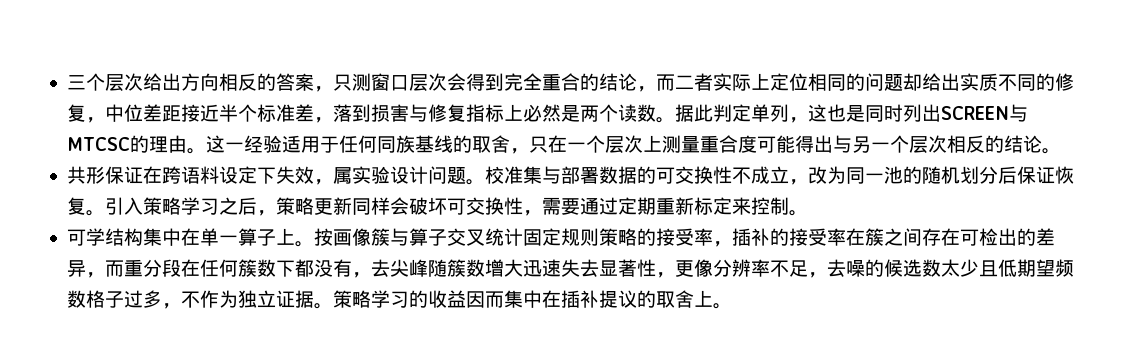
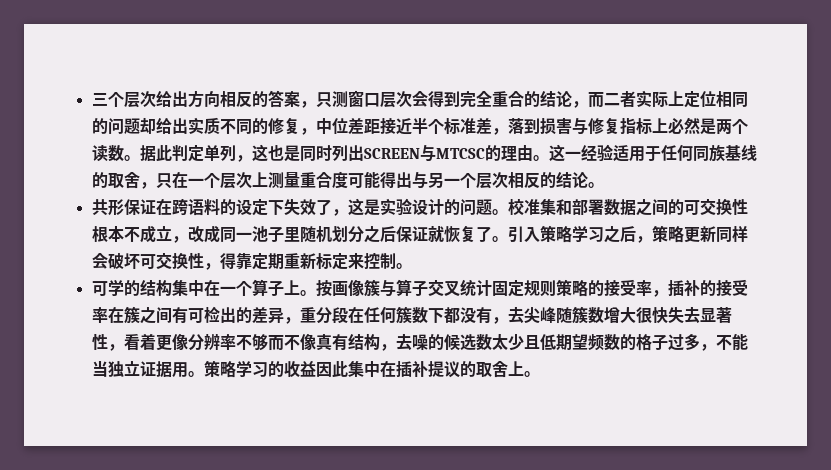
(219, 175) none -> [219,199,236,215] 的
[313,167,352,185] ，属 -> [315,198,380,216] 了，这是
(428, 175) none -> [443,199,460,215] 的
[541,166,561,184] 与 -> [555,199,572,215] 和
(637, 175) none -> [635,199,668,216] 之间
(732, 175) none -> [91,226,124,243] 根本
[826,166,1074,184] [66,197,86,215] 为同一池的随机划分后保证恢复 -> [203,225,492,243] 成同一池子里随机划分之后保证就恢复了
[541,197,618,215] 需要通过 -> [219,253,252,270] 得靠
(105, 237) none -> [123,280,140,296] 的
[199,228,238,246] 单一 -> [219,281,252,296] 一个
[921,228,960,246] 存在 -> [171,307,188,323] 有
[104,260,124,277] 而 -> (300, 320) none
[522,259,561,277] 迅速 -> [635,307,668,324] 很快
(675, 275) none -> [123,333,156,351] 看着
[788,260,808,277] 足 -> [251,333,380,351] 够而不像真有结构
(86, 299) none -> [619,334,636,350] 的
[199,290,238,308] 作为 -> [731,333,748,350] [91,361,108,377] 能当
(314, 299) none -> [171,362,188,378] 用
[484,291,504,308] 而 -> [331,361,348,378] 此

